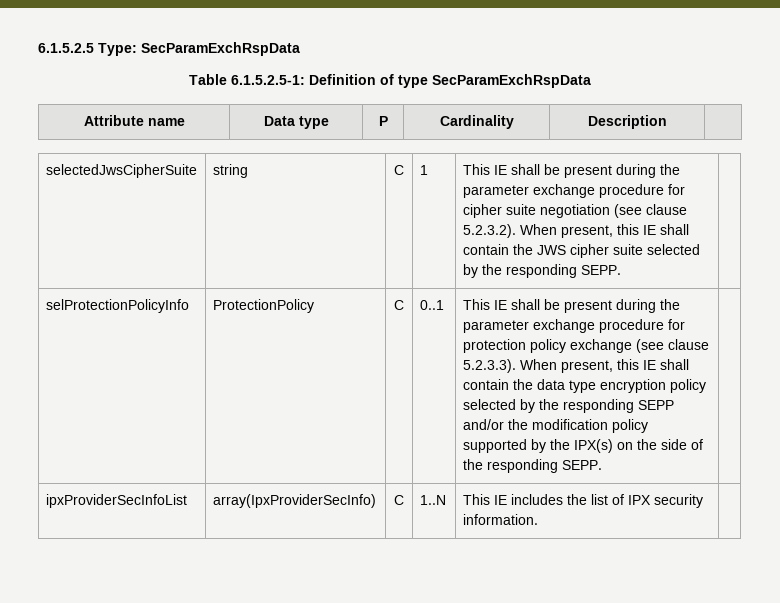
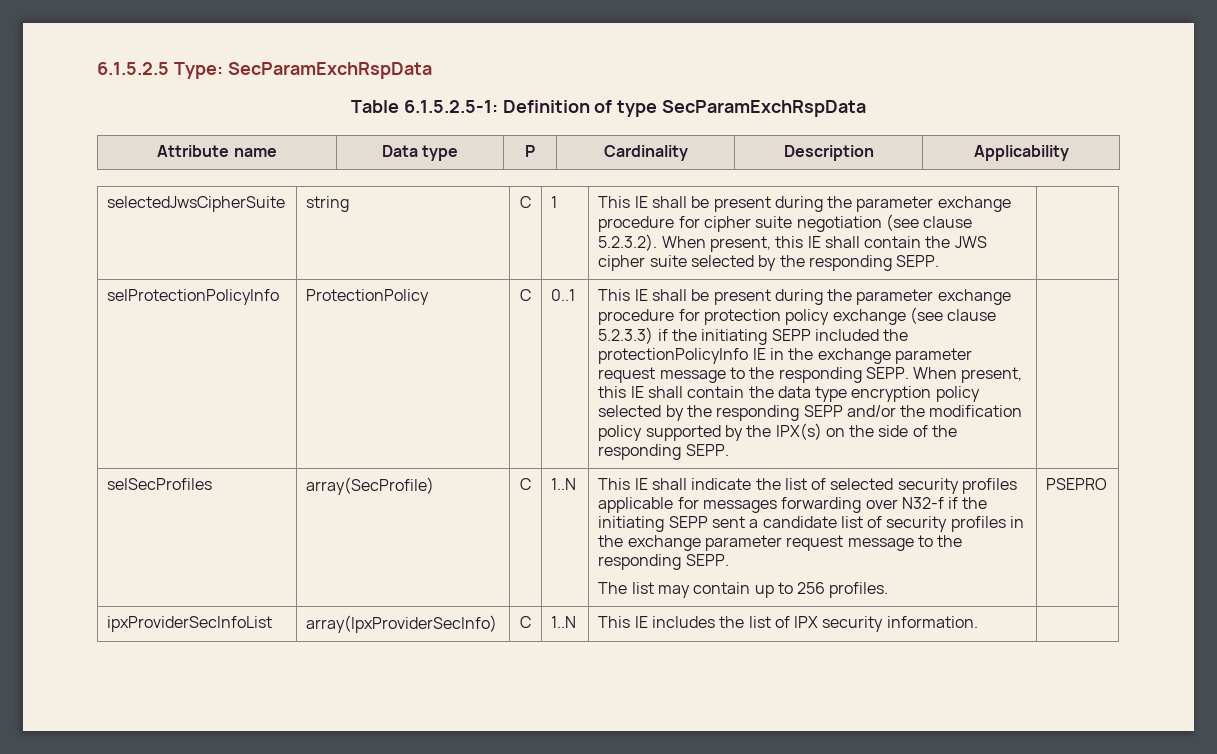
(667, 122) none -> [973,145,1069,161] Applicability
[462,359,516,373] 5.2.3.3). -> [598,327,909,345] [598,348,972,364] [598,367,909,383] 5.2.3.3) if the initiating SEPP included the protectionPolicyInfo IE in the exchange parameter request message to the responding SEPP.
(602, 465) none -> [107,478,213,490] [306,477,435,495] [520,478,531,490] [551,478,577,490] [598,478,1018,494] [598,497,988,513] [598,516,1025,532] [598,535,963,551] [598,554,729,570] [598,582,889,598] [1046,478,1108,490] // selSecProfiles | array(SecProfile) | C | 1..N | This IE shall indicate the list of selected security profiles applicable for messages forwarding over N32-f if the initiating SEPP sent a candidate list of security profiles in the exchange parameter request message to the responding SEPP. // The list may contain up to 256 profiles. | PSEPRO

